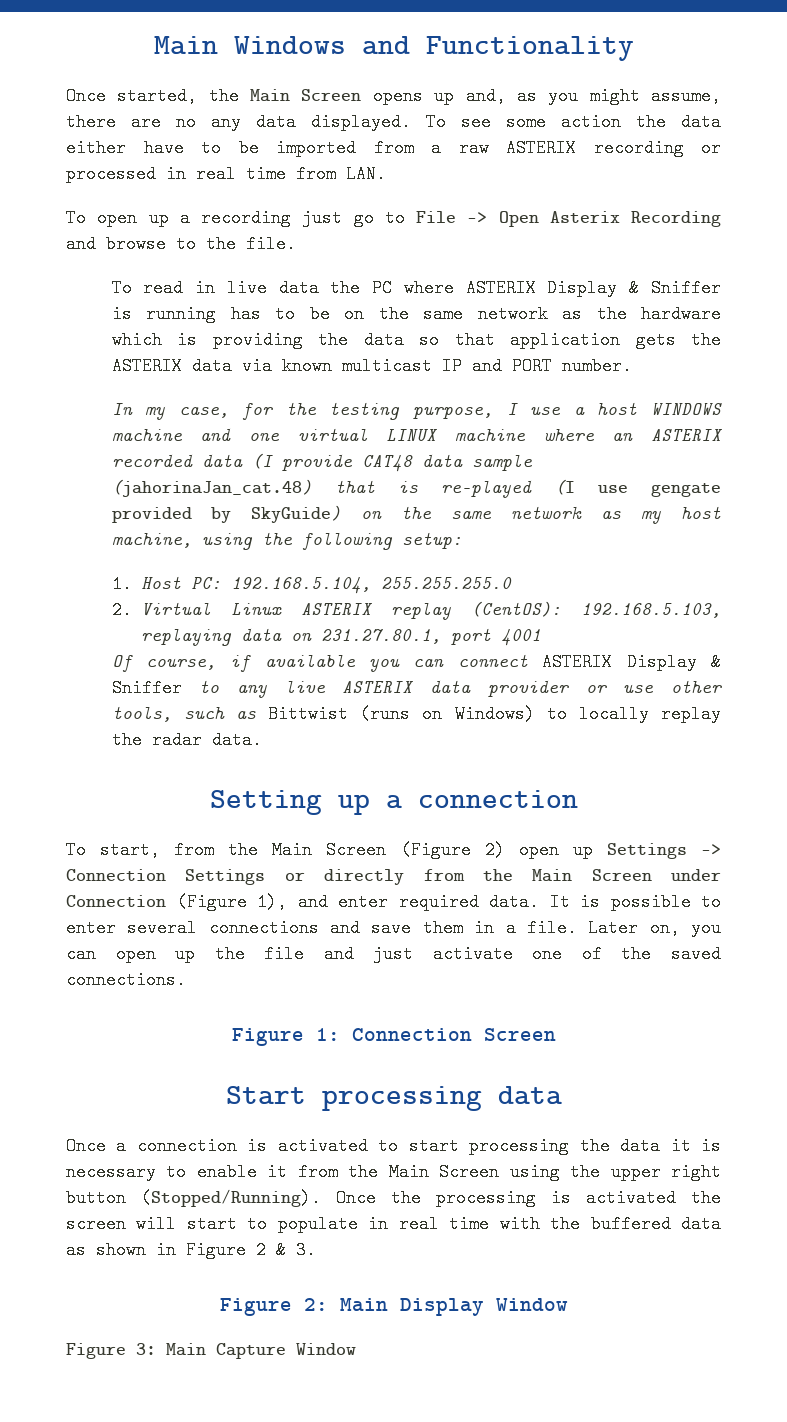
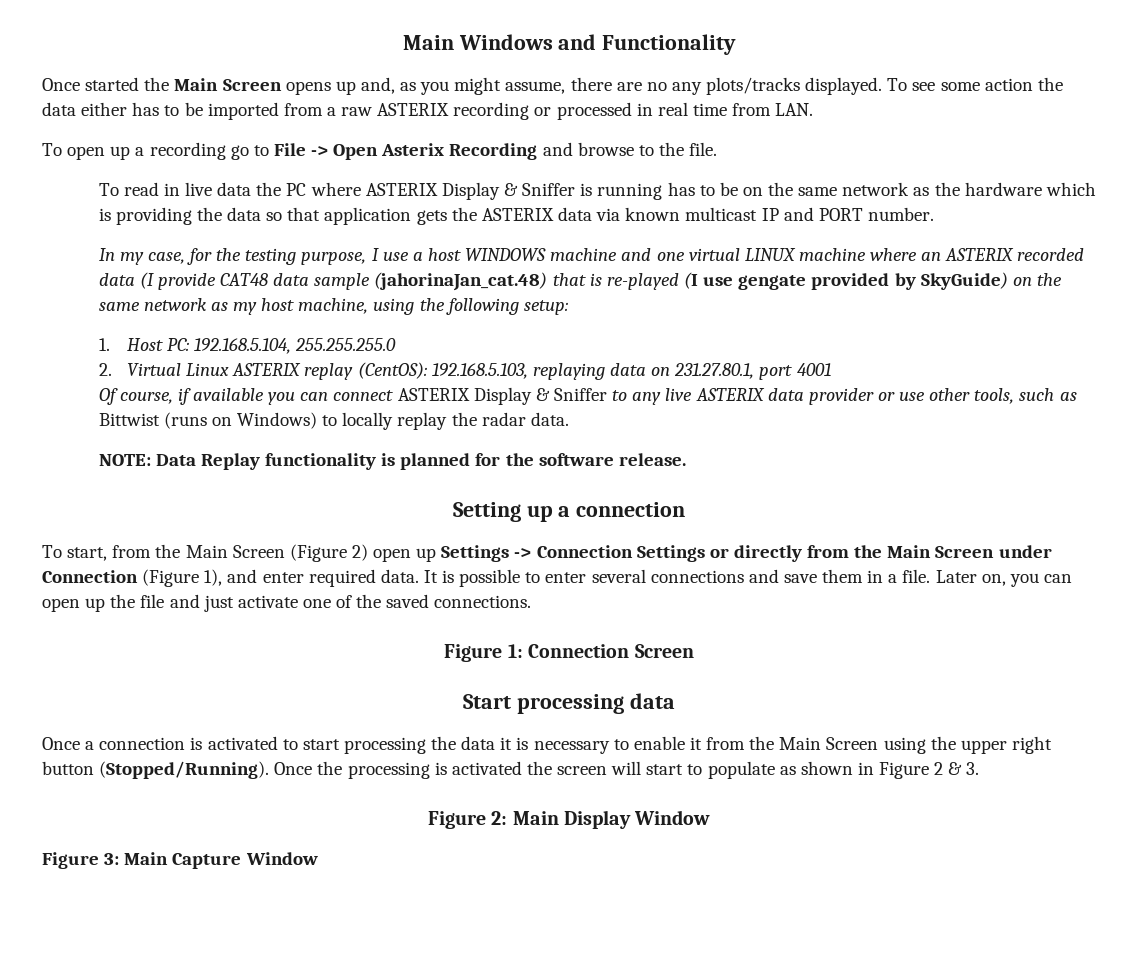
[117,87,198,105] started, -> [85,77,140,91] started
[256,113,296,131] data -> [706,77,801,95] plots/tracks
[143,139,184,157] have -> [132,102,160,116] has
[302,209,343,227] just -> (226, 151) none
(262, 740) none -> [98,453,686,470] // NOTE: Data Replay functionality is planned for the software release.
[368,1215,721,1233] in real time with the buffered data -> (775, 770) none

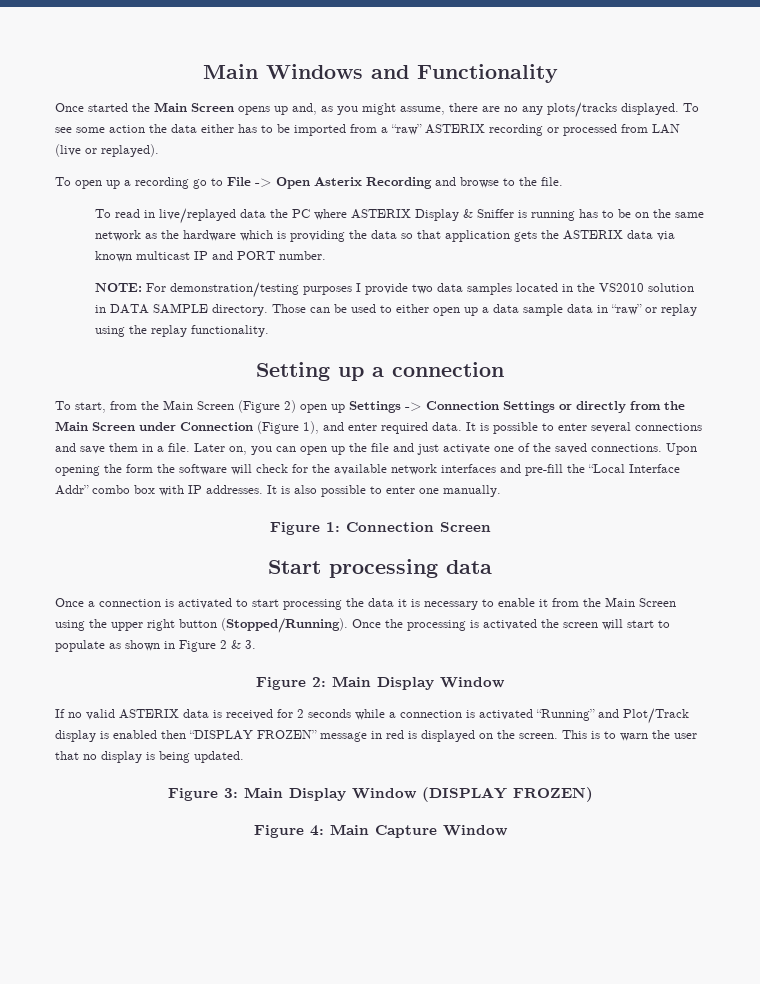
[341,107,373,116] raw -> [391,124,422,135] “raw”
[636,102,814,116] in real time from LAN. -> [621,124,680,134] [55,144,159,157] from LAN (live or replayed).
[185,182,213,196] live -> [158,208,236,224] live/replayed
[98,248,1085,265] [98,272,1062,291] [98,298,568,315] [98,338,397,354] [98,362,831,380] [98,387,1077,405] [98,412,569,430] [98,453,686,470] In my case, for the testing purpose, I use a host WINDOWS machine and one virtual LINUX machine where an ASTERIX recorded data (I provide CAT48 data sample (jahorinaJan_cat.48) that is re-played (I use gengate provided by SkyGuide) on the same network as my host machine, using the following setup: // 1. Host PC: 192.168.5.104, 255.255.255.0 // 2. Virtual Linux ASTERIX replay (CentOS): 192.168.5.103, replaying data on 231.27.80.1, port 4001 // Of course, if available you can connect ASTERIX Display & Sniffer to any live ASTERIX data provider or use other tools, such as Bittwist (runs on Windows) to locally replay the radar data. // NOTE: Data Replay functionality is planned for the software release. -> [94,282,694,298] [94,303,697,316] [94,325,269,337] NOTE: For demonstration/testing purposes I provide two data samples located in the VS2010 solution in DATA SAMPLE directory. Those can be used to either open up a data sample data in “raw” or replay using the replay functionality.
(532, 601) none -> [666,443,697,455] [55,464,680,476] [55,485,501,497] Upon opening the form the software will check for the available network interfaces and pre-fill the “Local Interface Addr” combo box with IP addresses. It is also possible to enter one manually.
[42,852,120,869] Figure 3: -> [55,708,689,724] [55,730,697,742] [55,751,244,763] [167,787,593,802] [253,825,324,838] If no valid ASTERIX data is received for 2 seconds while a connection is activated “Running” and Plot/Track display is enabled then “DISPLAY FROZEN” message in red is displayed on the screen. This is to warn the user that no display is being updated. // Figure 3: Main Display Window (DISPLAY FROZEN) // Figure 4:

